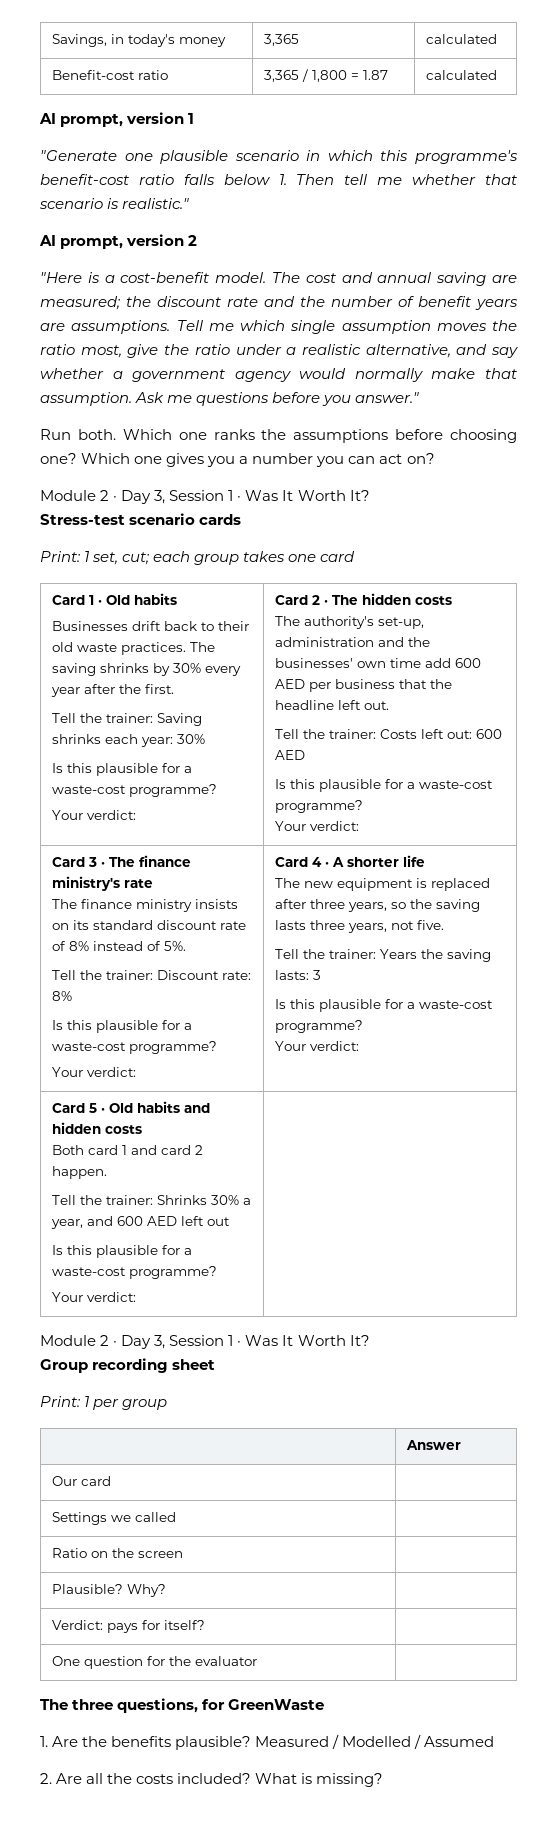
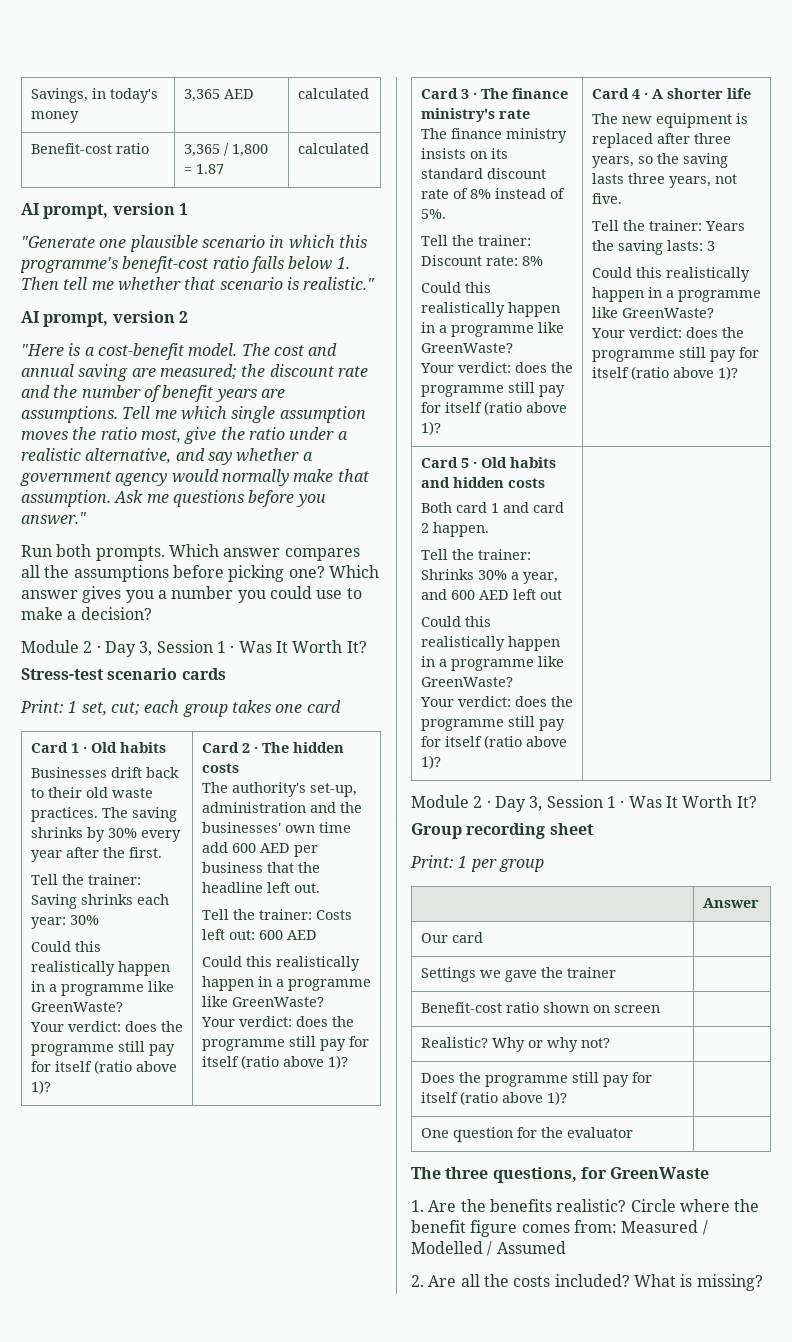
(299, 40) none -> [223,89,254,99] AED
[77,429,255,440] both. Which one ranks -> [56,544,360,561] [21,565,40,578] both prompts. Which answer compares all
[450,429,517,443] choosing -> [228,565,285,582] picking
[134,456,163,464] one -> [21,590,78,599] answer
[348,453,435,464] can act on? -> [269,586,362,599] [21,607,152,620] could use to make a decision?
[51,763,192,776] [51,784,217,797] [51,810,136,820] Is this plausible for a waste-cost programme? // Your verdict: -> [30,941,101,952] [30,961,170,976] [30,981,174,996] [30,1002,123,1012] [29,1021,183,1032] [30,1041,175,1056] [30,1060,177,1074] [30,1080,51,1094] Could this realistically happen in a programme like GreenWaste? // Your verdict: does the programme still pay for itself (ratio above 1)?
[274,779,493,792] [274,800,363,813] [274,821,359,831] Is this plausible for a waste-cost programme? // Your verdict: -> [201,956,360,971] [201,976,371,991] [201,996,324,1007] [200,1016,354,1027] [201,1036,369,1051] [201,1055,348,1069] Could this realistically happen in a programme like GreenWaste? // Your verdict: does the programme still pay for itself (ratio above 1)?
[51,1020,192,1033] [51,1041,217,1054] [51,1067,136,1077] Is this plausible for a waste-cost programme? // Your verdict: -> [420,282,491,293] [420,302,560,317] [420,322,564,337] [420,343,513,353] [419,362,573,373] [420,382,565,397] [420,401,567,415] [420,421,441,435] Could this realistically happen in a programme like GreenWaste? // Your verdict: does the programme still pay for itself (ratio above 1)?
[274,999,493,1012] [274,1020,363,1033] [274,1041,359,1051] Is this plausible for a waste-cost programme? // Your verdict: -> [591,267,750,282] [591,287,761,302] [591,307,714,318] [590,327,744,338] [591,347,759,362] [591,366,738,380] Could this realistically happen in a programme like GreenWaste? // Your verdict: does the programme still pay for itself (ratio above 1)?
[51,1245,192,1258] [51,1266,217,1279] [51,1292,136,1302] Is this plausible for a waste-cost programme? // Your verdict: -> [420,616,491,627] [420,636,560,651] [420,656,564,671] [420,677,513,687] [419,696,573,707] [420,716,565,731] [420,735,567,749] [420,755,441,769] Could this realistically happen in a programme like GreenWaste? // Your verdict: does the programme still pay for itself (ratio above 1)?
[134,1512,176,1522] [51,1548,183,1558] [51,1584,166,1597] [51,1620,205,1633] called | // Ratio on the screen | // Plausible? Why? | // Verdict: pays for itself? -> [504,967,616,982] [420,1002,660,1013] [420,1037,610,1052] [420,1072,652,1087] [420,1091,567,1105] gave the trainer | // Benefit-cost ratio shown on screen | // Realistic? Why or why not? | // Does the programme still pay for itself (ratio above 1)?
[175,1736,252,1750] plausible? -> [556,1199,760,1212] [411,1220,617,1237] realistic? Circle where the benefit figure comes from:

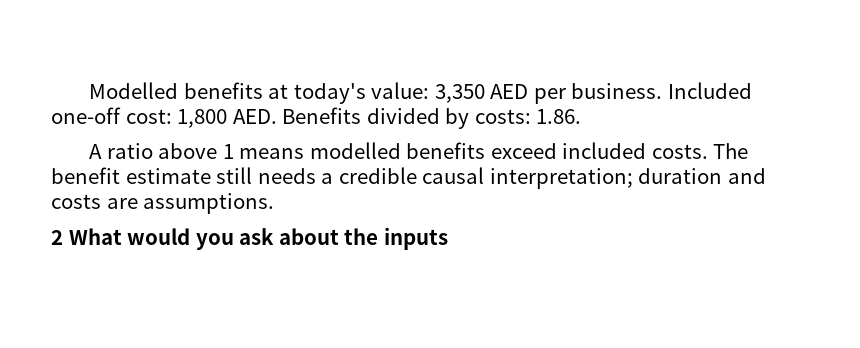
[30,88,158,103] [30,111,79,123] [183,89,254,102] [297,88,369,99] [30,143,149,154] [183,143,268,157] [183,164,224,174] [297,143,369,154] [21,203,188,219] [21,235,367,252] [20,256,350,273] [21,277,376,291] [21,311,188,327] [21,343,338,360] [21,364,368,381] [21,385,285,402] [21,406,366,423] [21,427,348,444] [21,448,313,465] [20,469,369,486] [21,490,326,507] [21,512,87,525] [21,544,360,561] [21,565,379,582] [21,586,362,603] [21,607,152,620] [21,640,367,657] [21,668,226,680] [20,700,341,717] [30,742,166,753] [30,767,179,778] [30,787,153,798] [30,807,177,822] [30,827,181,842] [30,847,162,862] [30,874,141,885] [30,894,169,909] [30,915,99,929] [30,941,101,952] [30,961,170,976] [30,981,174,996] [30,1002,123,1012] [29,1021,183,1032] [30,1041,175,1056] [30,1060,177,1074] [30,1080,51,1094] [201,742,344,753] [201,763,239,773] [201,782,357,797] [201,802,362,813] [201,822,351,833] [201,842,318,857] [201,862,320,873] [201,882,320,893] [201,909,352,920] [201,929,317,940] [201,956,360,971] [201,976,371,991] [201,996,324,1007] [200,1016,354,1027] [201,1036,369,1051] [201,1055,348,1069] [420,88,568,99] [420,108,530,122] [420,128,567,143] [420,148,508,159] [420,168,546,179] [420,188,565,199] [420,209,446,219] [420,235,531,246] [420,255,543,266] [420,282,491,293] [420,302,560,317] [420,322,564,337] [420,343,513,353] [419,362,573,373] [420,382,565,397] [420,401,567,415] [420,421,441,435] [591,88,751,99] [591,113,748,128] [591,133,731,148] [591,153,728,168] [591,173,737,188] [591,193,622,204] [591,220,745,231] [591,240,715,255] [591,267,750,282] [591,287,761,302] [591,307,714,318] [590,327,744,338] [591,347,759,362] [591,366,738,380] [420,457,556,468] [420,477,545,488] [420,502,564,513] [420,522,489,537] [420,549,531,560] [420,569,558,584] [420,589,562,600] [420,616,491,627] [420,636,560,651] [420,656,564,671] [420,677,513,687] [419,696,573,707] [420,716,565,731] [420,735,567,749] [420,755,441,769] [411,795,757,812] [411,823,594,839] [410,855,544,872] [702,898,759,908] [420,932,483,943] [420,967,616,982] [420,1002,660,1013] [420,1037,610,1052] [420,1072,652,1087] [420,1091,567,1105] [420,1127,633,1142] [411,1167,710,1183] [411,1199,760,1212] [411,1220,708,1237] [411,1241,566,1256] [411,1274,763,1291] Savings, in today's money | 3,365 AED | calculated // Benefit-cost ratio | 3,365 / 1,800 = 1.87 | calculated // AI prompt, version 1 // "Generate one plausible scenario in which this programme's benefit-cost ratio falls below 1. Then tell me whether that scenario is realistic." // AI prompt, version 2 // "Here is a cost-benefit model. The cost and annual saving are measured; the discount rate and the number of benefit years are assumptions. Tell me which single assumption moves the ratio most, give the ratio under a realistic alternative, and say whether a government agency would normally make that assumption. Ask me questions before you answer." // Run both prompts. Which answer compares all the assumptions before picking one? Which answer gives you a number you could use to make a decision? // Module 2 · Day 3, Session 1 · Was It Worth It? // Stress-test scenario cards // Print: 1 set, cut; each group takes one card // Card 1 · Old habits // Businesses drift back to their old waste practices. The saving shrinks by 30% every year after the first. // Tell the trainer: Saving shrinks each year: 30% // Could this realistically happen in a programme like GreenWaste? // Your verdict: does the programme still pay for itself (ratio above 1)? | Card 2 · The hidden costs // The authority's set-up, administration and the businesses' own time add 600 AED per business that the headline left out. // Tell the trainer: Costs left out: 600 AED // Could this realistically happen in a programme like GreenWaste? // Your verdict: does the programme still pay for itself (ratio above 1)? // Card 3 · The finance ministry's rate // The finance ministry insists on its standard discount rate of 8% instead of 5%. // Tell the trainer: Discount rate: 8% // Could this realistically happen in a programme like GreenWaste? // Your verdict: does the programme still pay for itself (ratio above 1)? | Card 4 · A shorter life // The new equipment is replaced after three years, so the saving lasts three years, not five. // Tell the trainer: Years the saving lasts: 3 // Could this realistically happen in a programme like GreenWaste? // Your verdict: does the programme still pay for itself (ratio above 1)? // Card 5 · Old habits and hidden costs // Both card 1 and card 2 happen. // Tell the trainer: Shrinks 30% a year, and 600 AED left out // Could this realistically happen in a programme like GreenWaste? // Your verdict: does the programme still pay for itself (ratio above 1)? | // Module 2 · Day 3, Session 1 · Was It Worth It? // Group recording sheet // Print: 1 per group // | Answer // Our card | // Settings we gave the trainer | // Benefit-cost ratio shown on screen | // Realistic? Why or why not? | // Does the programme still pay for itself (ratio above 1)? | // One question for the evaluator | // The three questions, for GreenWaste // 1. Are the benefits realistic? Circle where the benefit figure comes from: Measured / Modelled / Assumed // 2. Are all the costs included? What is missing? -> [88,82,752,104] [51,107,582,129] [88,142,749,159] [51,167,766,189] [51,193,275,214] [51,227,448,250] Modelled benefits at today's value: 3,350 AED per business. Included one-off cost: 1,800 AED. Benefits divided by costs: 1.86. // A ratio above 1 means modelled benefits exceed included costs. The benefit estimate still needs a credible causal interpretation; duration and costs are assumptions. // 2 What would you ask about the inputs

